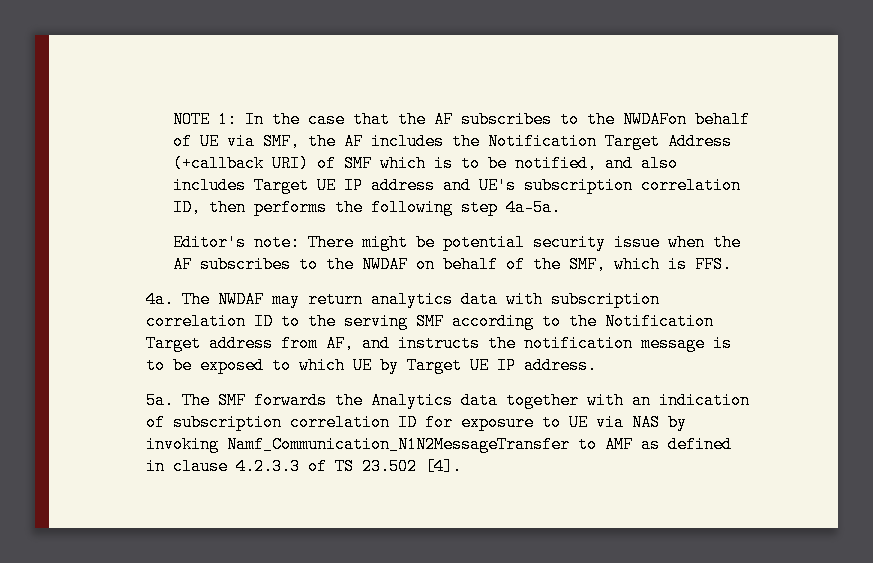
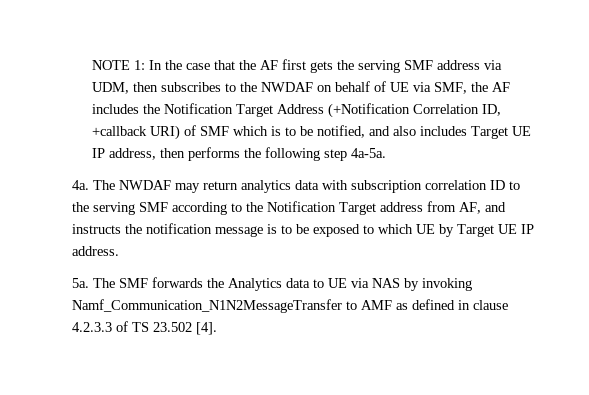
[461,111,688,128] subscribes to the NWDAFon -> [282,59,503,73] [92,82,333,94] first gets the serving SMF address via UDM, then subscribes to the NWDAF on
[173,155,265,172] (+callback -> [328,103,502,118] [92,126,148,136] (+Notification Correlation ID, +callback
[371,177,742,194] [173,199,202,216] address and UE's subscription correlation ID, -> [109,148,157,160] address,
[173,234,742,251] [173,256,733,273] // Editor's note: There might be potential security issue when the AF subscribes to the NWDAF on behalf of the SMF, which is FFS. -> (387, 153) none
[506,392,751,409] [146,414,535,431] together with an indication of subscription correlation ID for exposure -> (310, 283) none

